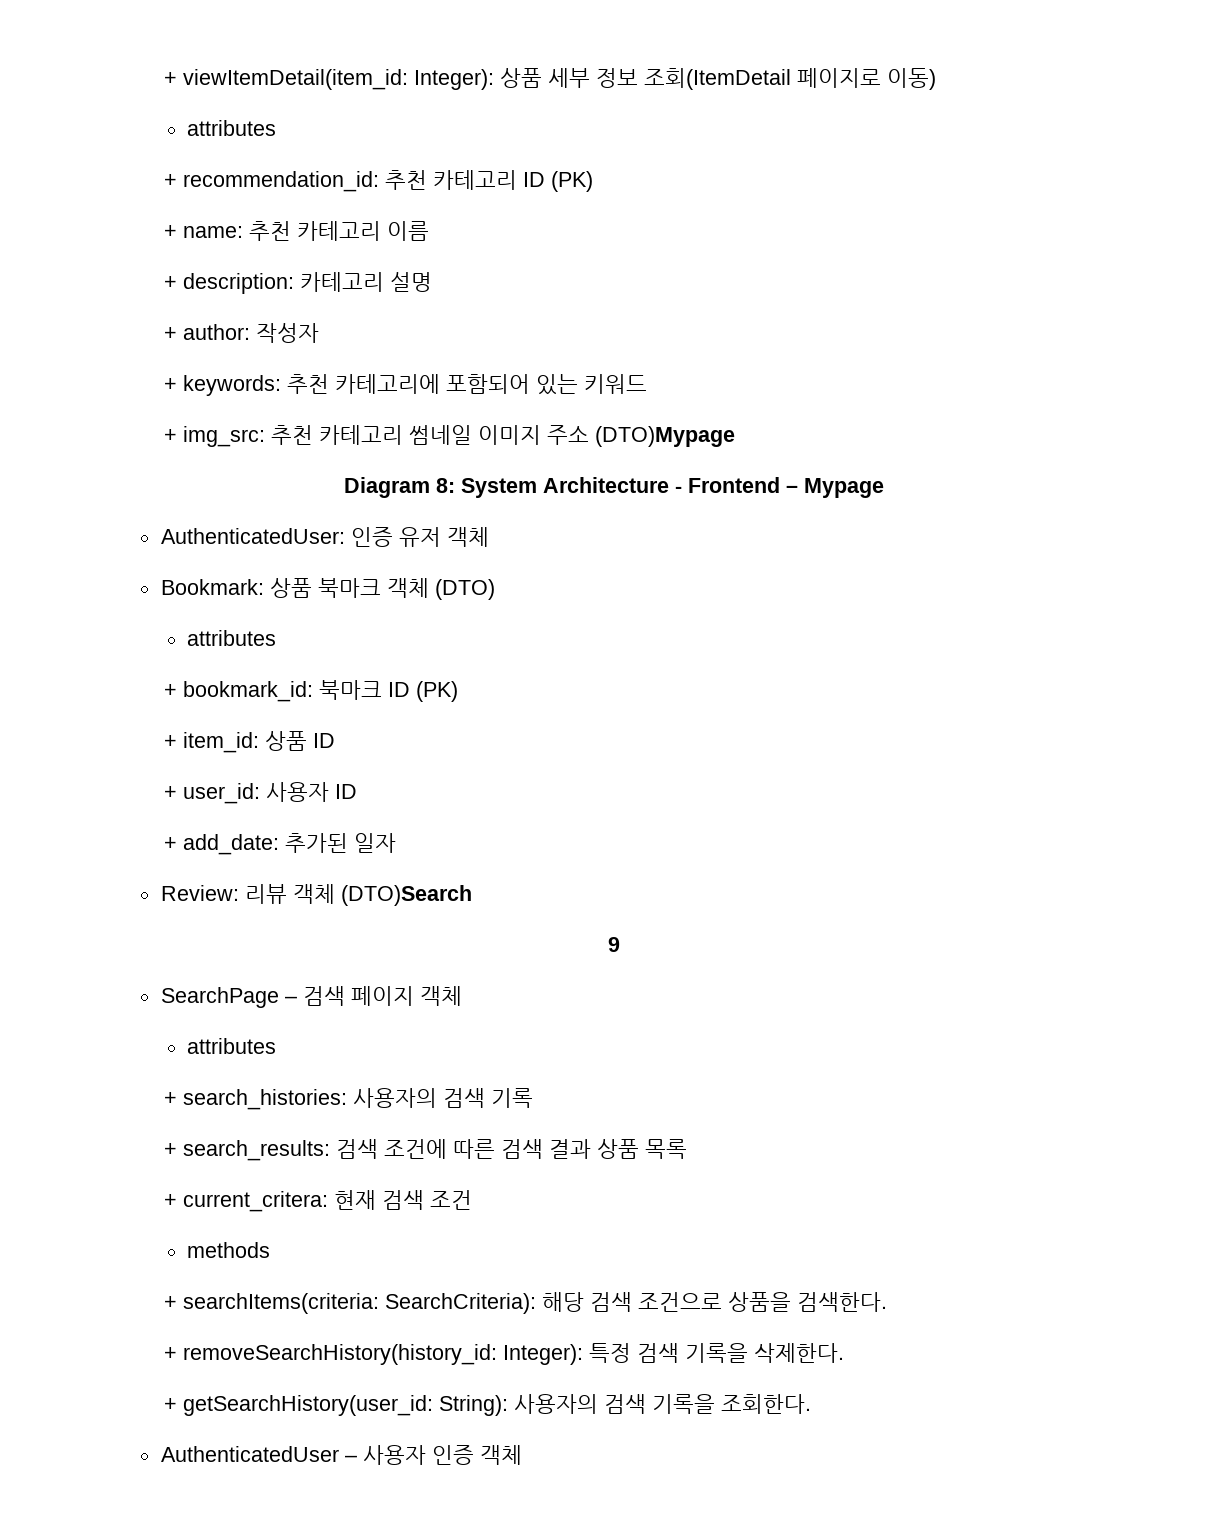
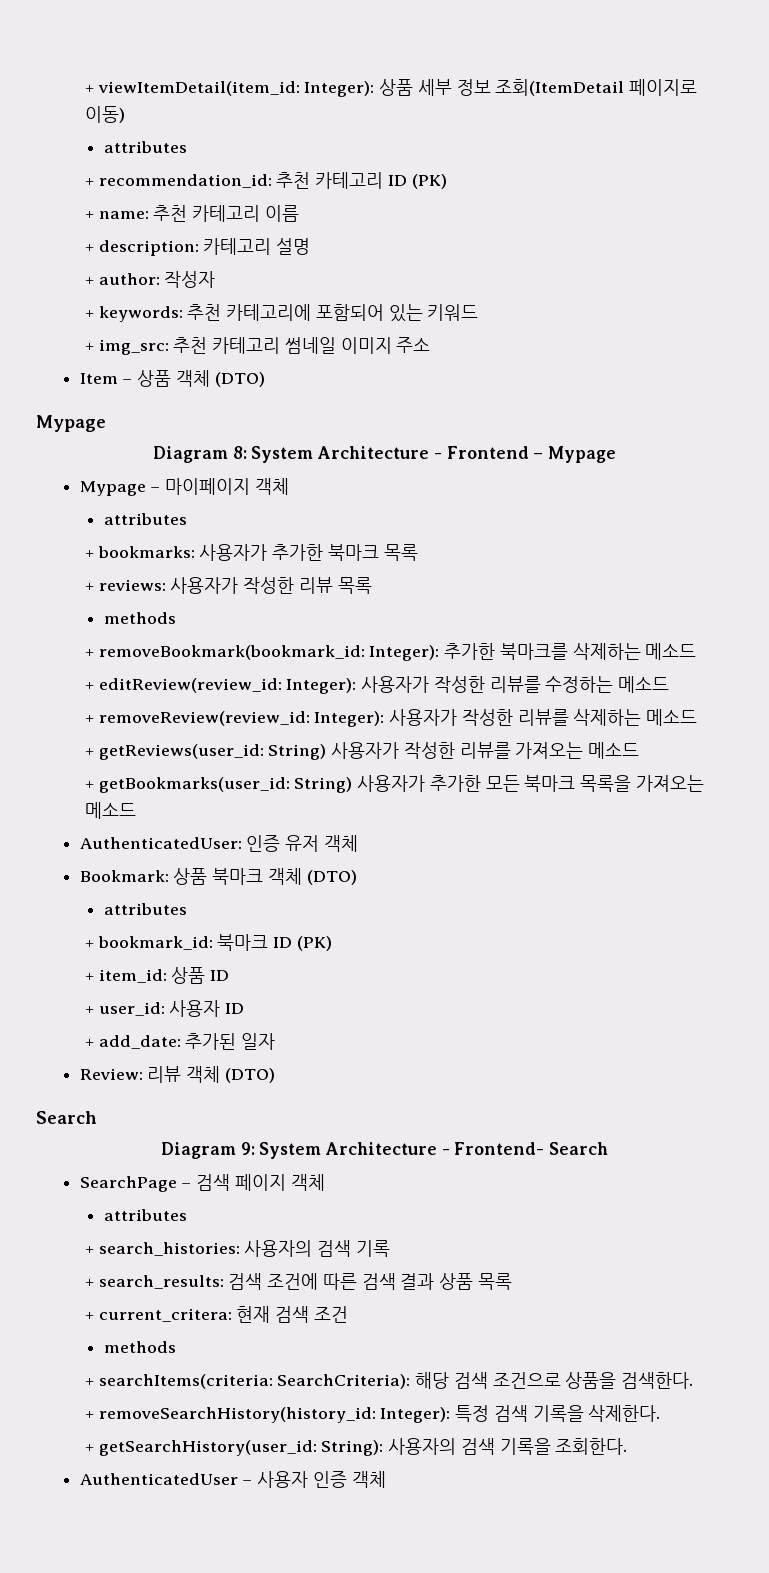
[594,426,735,447] (DTO)Mypage -> [79,370,265,387] [36,415,106,432] // Item – 상품 객체 (DTO) // Mypage
(884, 488) none -> [79,478,289,496] [104,513,188,525] [84,544,418,561] [84,577,372,594] [104,612,177,624] [84,643,697,661] [84,676,669,694] [84,709,697,727] [84,742,639,760] [84,775,704,793] [84,802,136,819] // Mypage – 마이페이지 객체 // attributes // + bookmarks: 사용자가 추가한 북마크 목록 // + reviews: 사용자가 작성한 리뷰 목록 // methods // + removeBookmark(bookmark_id: Integer): 추가한 북마크를 삭제하는 메소드 // + editReview(review_id: Integer): 사용자가 작성한 리뷰를 수정하는 메소드 // + removeReview(review_id: Integer): 사용자가 작성한 리뷰를 삭제하는 메소드 // + getReviews(user_id: String) 사용자가 작성한 리뷰를 가져오는 메소드 // + getBookmarks(user_id: String) 사용자가 추가한 모든 북마크 목록을 가져오는 메소드
[340,885,472,906] [607,937,620,952] (DTO)Search // 9 -> [224,1068,275,1083] [36,1111,97,1124] [160,1142,609,1159] (DTO) // Search // Diagram 9: System Architecture - Frontend- Search

